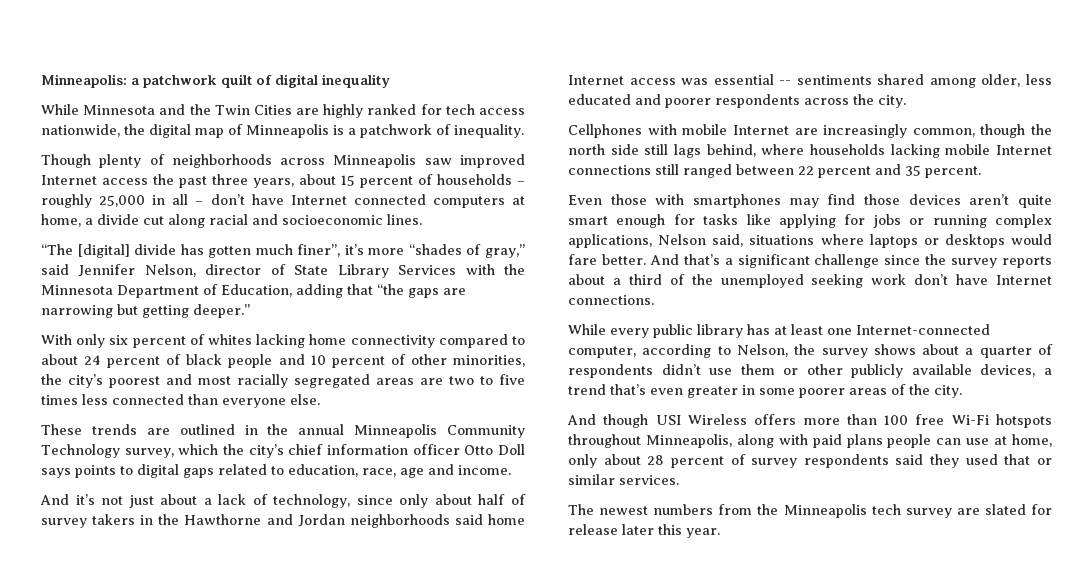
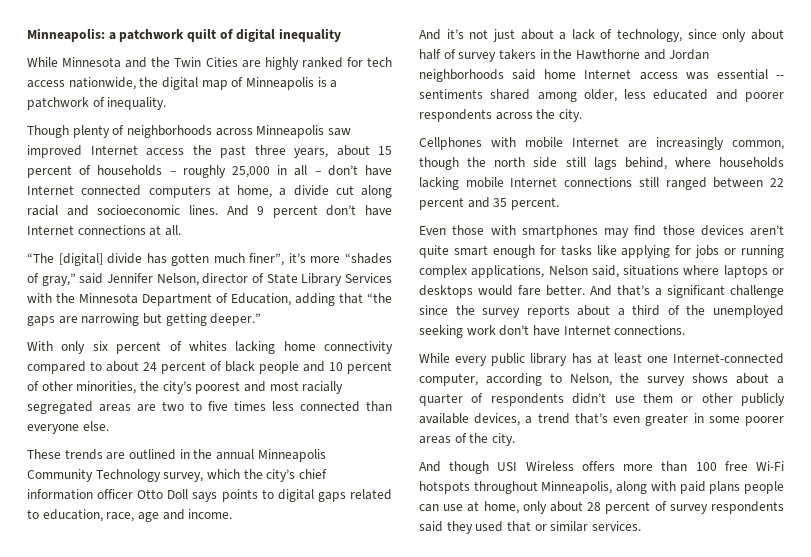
(422, 219) none -> [226,205,392,218] [27,225,181,236] And 9 percent don’t have Internet connections at all.
[568,504,1052,518] [568,524,720,538] // The newest numbers from the Minneapolis tech survey are slated for release later this year. -> (641, 526) none

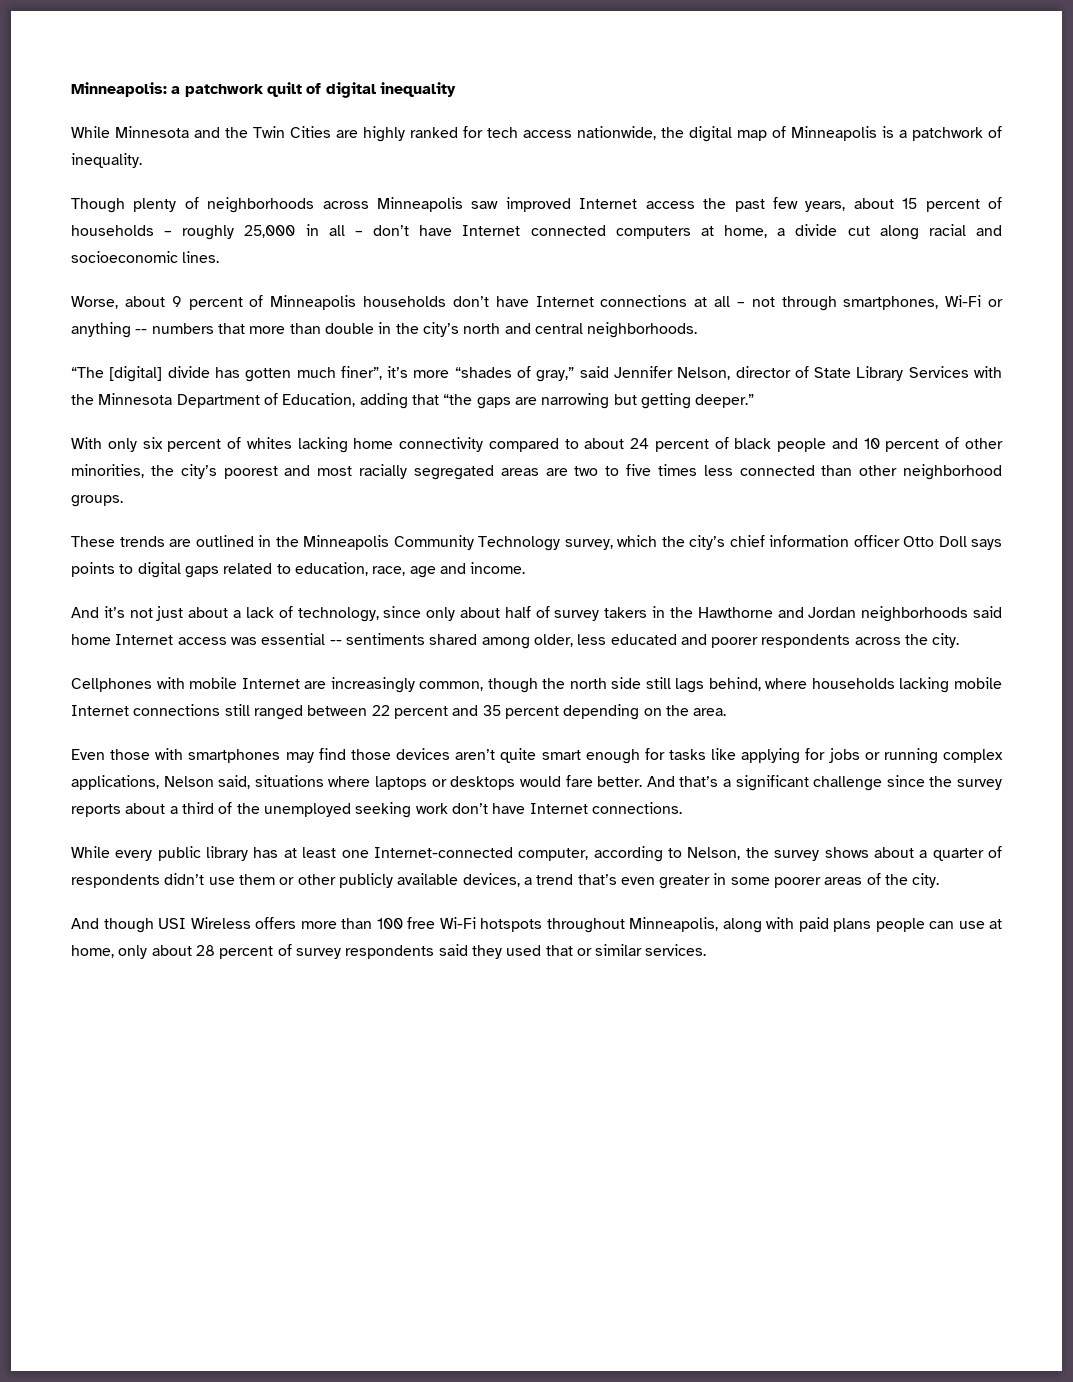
[254,145,286,155] three -> [772,197,798,209] few
[226,205,318,218] And 9 percent -> [71,295,446,310] // Worse, about 9 percent of Minneapolis households
[164,225,181,236] all. -> [714,295,1004,311] [71,322,698,338] all – not through smartphones, Wi-Fi or anything -- numbers that more than double in the city’s north and central neighborhoods.
[27,421,109,434] everyone else. -> [859,464,1003,480] [71,495,123,507] other neighborhood groups.
[215,449,254,460] annual -> (299, 541) none
[510,197,559,210] percent. -> [504,704,727,720] percent depending on the area.

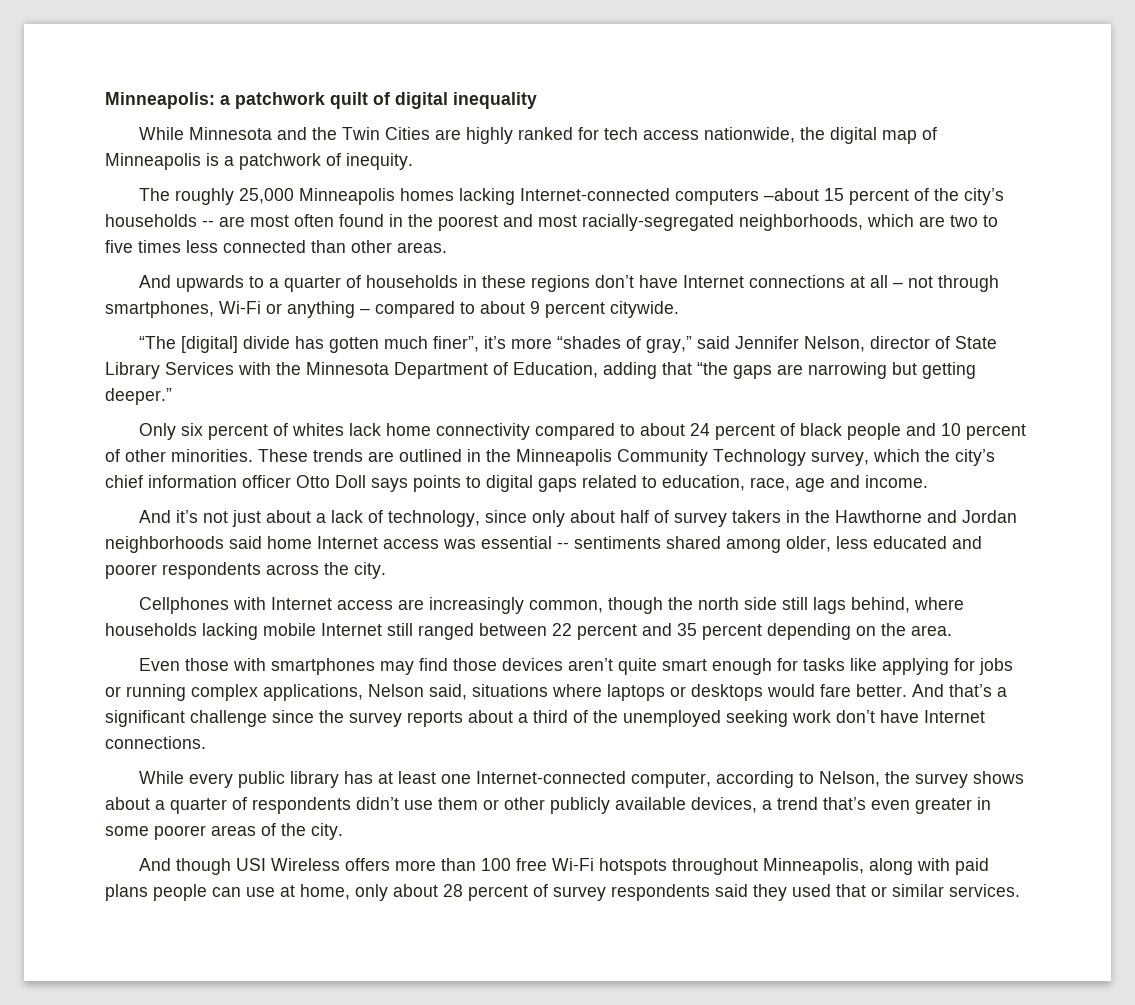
[71,153,142,168] [71,197,1002,213] [71,224,1002,240] [71,251,220,263] [71,295,446,310] inequality. // Though plenty of neighborhoods across Minneapolis saw improved Internet access the past few years, about 15 percent of households – roughly 25,000 in all – don’t have Internet connected computers at home, a divide cut along racial and socioeconomic lines. // Worse, about 9 percent of Minneapolis households -> [346,153,413,170] [139,188,1005,205] [105,214,998,231] [105,240,447,253] [139,275,591,292] inequity. // The roughly 25,000 Minneapolis homes lacking Internet-connected computers –about 15 percent of the city’s households -- are most often found in the poorest and most racially-segregated neighborhoods, which are two to five times less connected than other areas. // And upwards to a quarter of households in these regions
[135,322,698,338] -- numbers that more than double in the city’s north and central neighborhoods. -> [360,301,679,318] – compared to about 9 percent citywide.
[71,437,137,452] With only -> [139,423,177,440] Only
[297,437,348,453] lacking -> [349,423,382,436] lack
[71,464,1003,480] [71,495,123,507] minorities, the city’s poorest and most racially segregated areas are two to five times less connected than other neighborhood groups. // -> [171,449,253,462] minorities.
[189,677,300,689] mobile Internet -> [271,597,394,610] Internet access
[133,704,221,716] connections -> (382, 629) none

